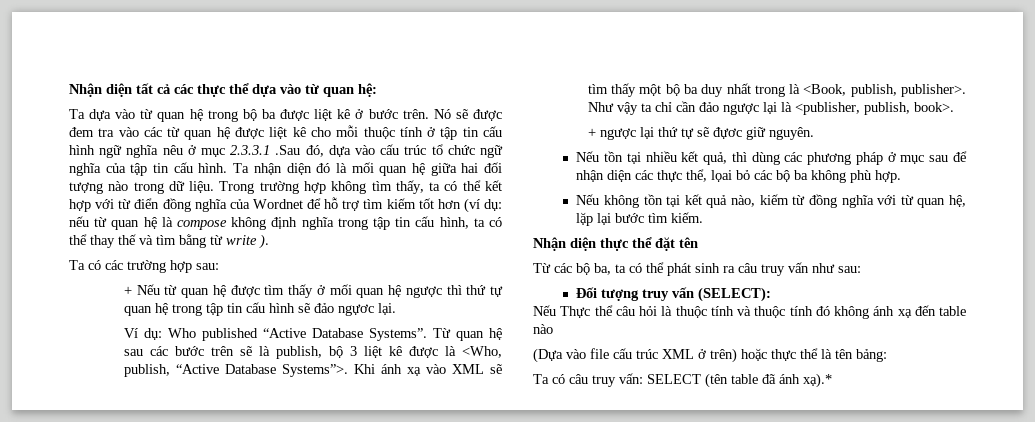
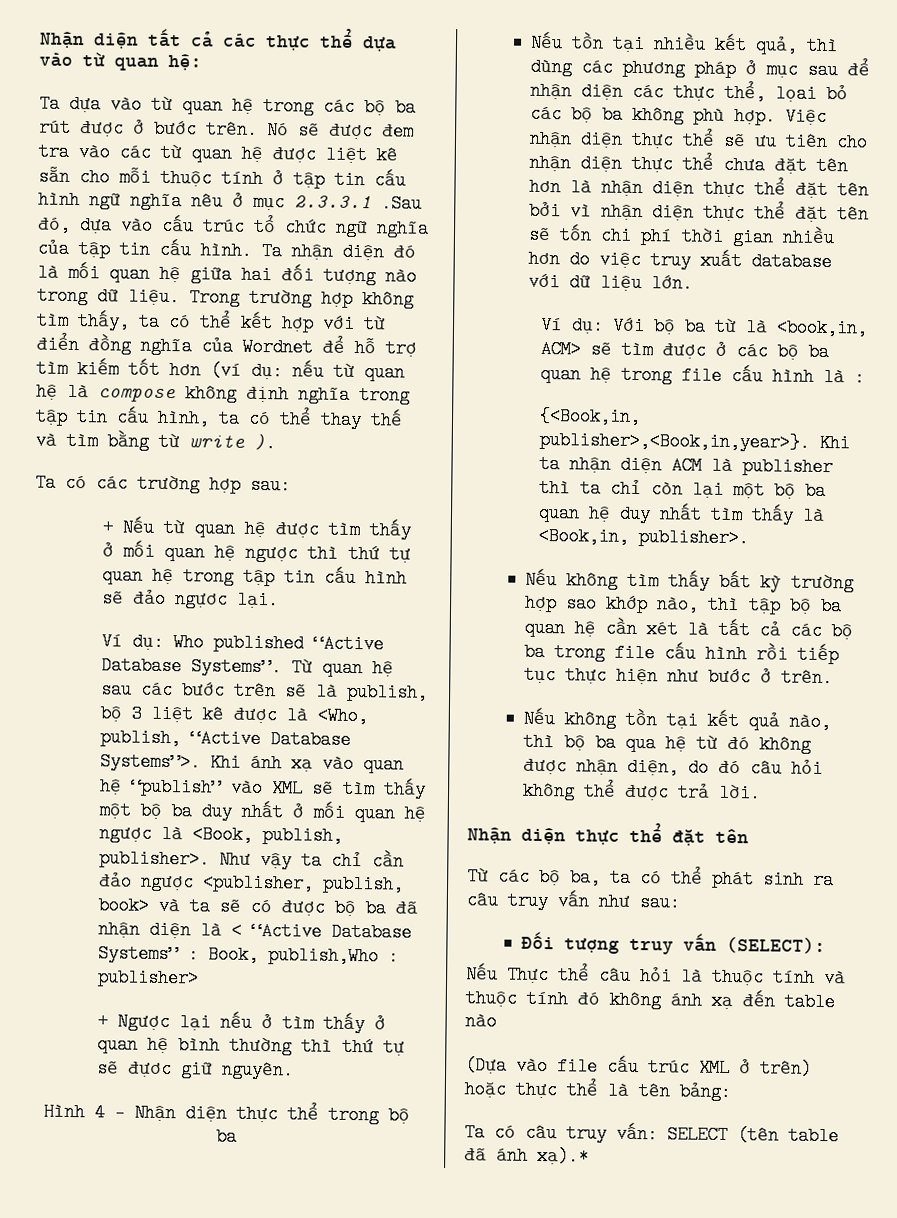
[242,109,351,121] bộ ba được liệt kê -> [323,97,416,117] [39,118,124,138] các bộ ba rút được
(306, 132) none -> [38,166,70,186] sẵn
(446, 369) none -> [363,755,405,774] [99,777,264,798] quan hệ “publish” vào
[754,85,785,97] trong -> [292,800,427,823] [99,824,153,843] ở mối quan hệ ngược
[762,102,954,115] [587,127,654,140] lại là <publisher, publish, book>. // + ngược lại -> [202,873,405,894] [98,896,419,918] [98,920,413,942] [98,944,400,966] [97,968,200,988] [97,1010,387,1034] [97,1035,334,1056] <publisher, publish, book> và ta sẽ có được bộ ba đã nhận diện là < “Active Database Systems” : Book, publish,Who : publisher> // + Ngược lại nếu ở tìm thấy ở quan hệ bình thường thì
(814, 133) none -> [42,1102,410,1125] [215,1127,237,1146] // Hình 4 - Nhận diện thực thể trong bộ ba
(902, 176) none -> [785,107,828,127] [529,128,869,152] [529,152,849,176] [529,177,870,200] [529,201,870,224] [528,223,836,248] [528,248,833,272] [528,272,694,293] [540,315,869,338] [540,339,830,362] [540,364,866,387] [539,406,642,427] [539,430,851,453] [539,454,834,477] [539,478,827,501] [538,502,826,526] [538,526,750,548] [525,567,855,593] [524,593,843,616] [524,616,854,641] [524,641,840,665] [524,665,834,688] Việc nhận diện thực thể sẽ ưu tiên cho nhận diện thực thể chưa đặt tên hơn là nhận diện thực thể đặt tên bởi vì nhận diện thực thể đặt tên sẽ tốn chi phí thời gian nhiều hơn do việc truy xuất database với dữ liệu lớn. // Ví dụ: Với bộ ba từ là <book,in, ACM> sẽ tìm được ở các bộ ba quan hệ trong file cấu hình là : // {<Book,in, publisher>,<Book,in,year>}. Khi ta nhận diện ACM là publisher thì ta chỉ còn lại một bộ ba quan hệ duy nhất tìm thấy là <Book,in, publisher>. // Nếu không tìm thấy bất kỳ trường hợp sao khớp nào, thì tập bộ ba quan hệ cần xét là tất cả các bộ ba trong file cấu hình rồi tiếp tục thực hiện như bước ở trên.
[759,194,966,208] [576,212,704,226] kiếm từ đồng nghĩa với từ quan hệ, lặp lại bước tìm kiếm. -> [523,732,812,754] [523,756,824,778] [522,779,762,803] thì bộ ba qua hệ từ đó không được nhận diện, do đó câu hỏi không thể được trả lời.

